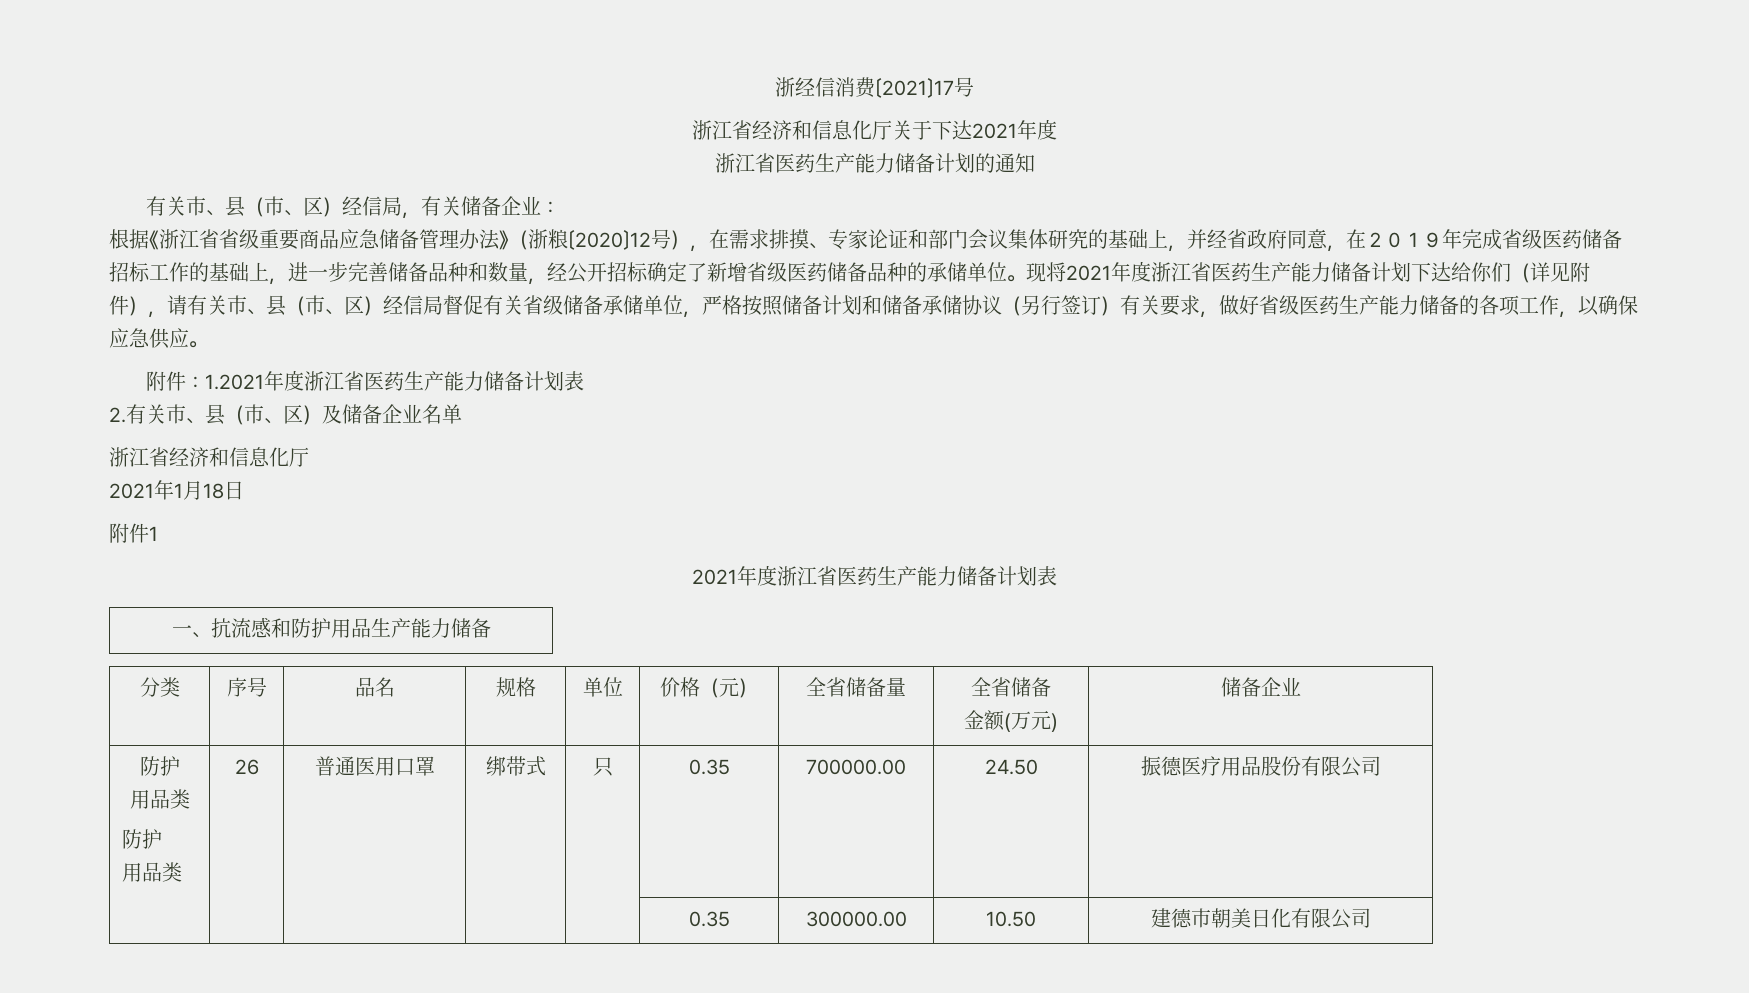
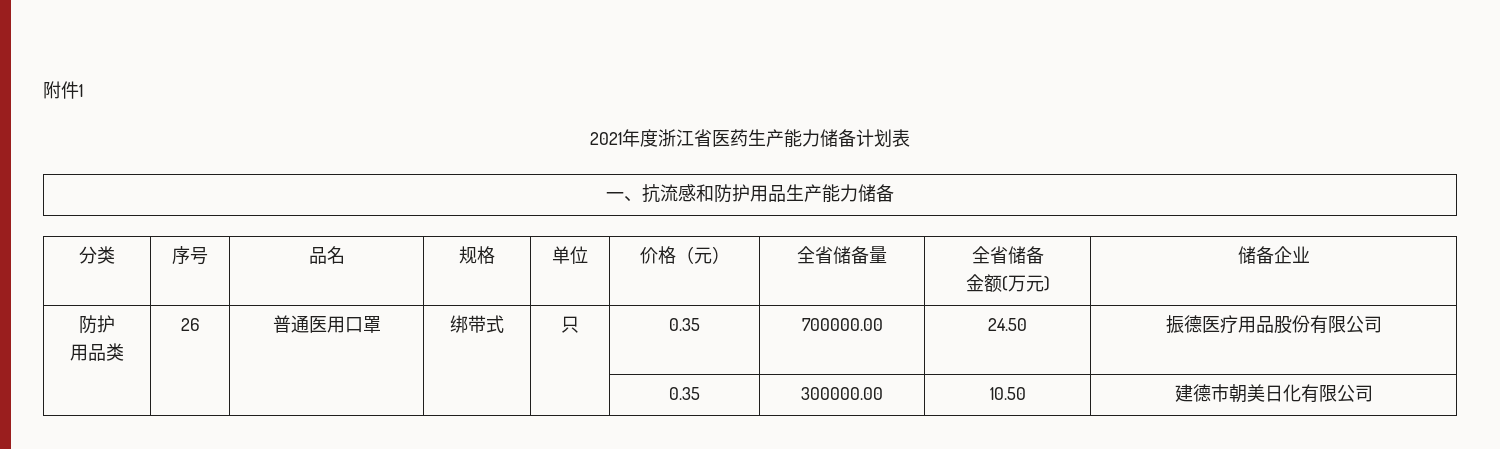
[775,77,974,98] [692,119,1057,140] [714,153,1035,173] [146,196,561,219] [109,229,1622,252] [109,261,1590,285] [109,295,1638,318] [109,328,208,349] [146,370,585,391] [109,404,462,425] [109,447,309,467] [109,480,244,500] 浙经信消费〔2021〕17号 // 浙江省经济和信息化厅关于下达2021年度 // 浙江省医药生产能力储备计划的通知 // 有关市、县（市、区）经信局，有关储备企业： // 根据《浙江省省级重要商品应急储备管理办法》（浙粮〔2020〕12号），在需求排摸、专家论证和部门会议集体研究的基础上，并经省政府同意，在２０１９年完成省级医药储备招标工作的基础上，进一步完善储备品种和数量，经公开招标确定了新增省级医药储备品种的承储单位。现将2021年度浙江省医药生产能力储备计划下达给你们（详见附件），请有关市、县（市、区）经信局督促有关省级储备承储单位，严格按照储备计划和储备承储协议（另行签订）有关要求，做好省级医药生产能力储备的各项工作，以确保应急供应。 // 附件：1.2021年度浙江省医药生产能力储备计划表 // 2.有关市、县（市、区）及储备企业名单 // 浙江省经济和信息化厅 // 2021年1月18日 // -> (43, 90) none
[121,829,162,849] [121,862,182,882] // 防护 // 用品类 -> (124, 352) none

